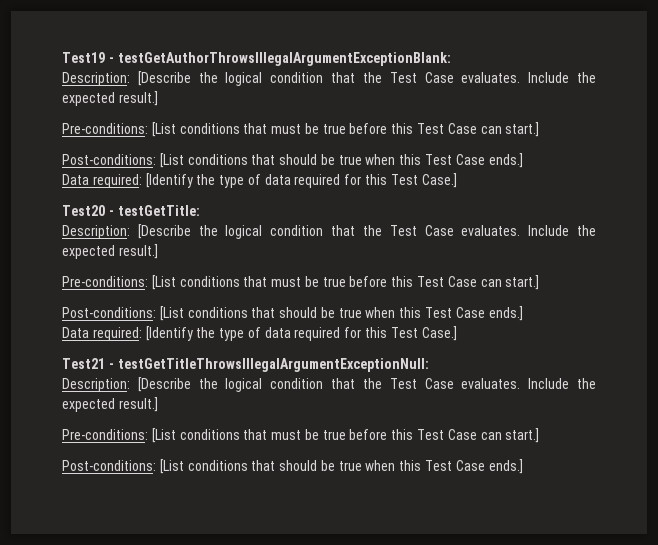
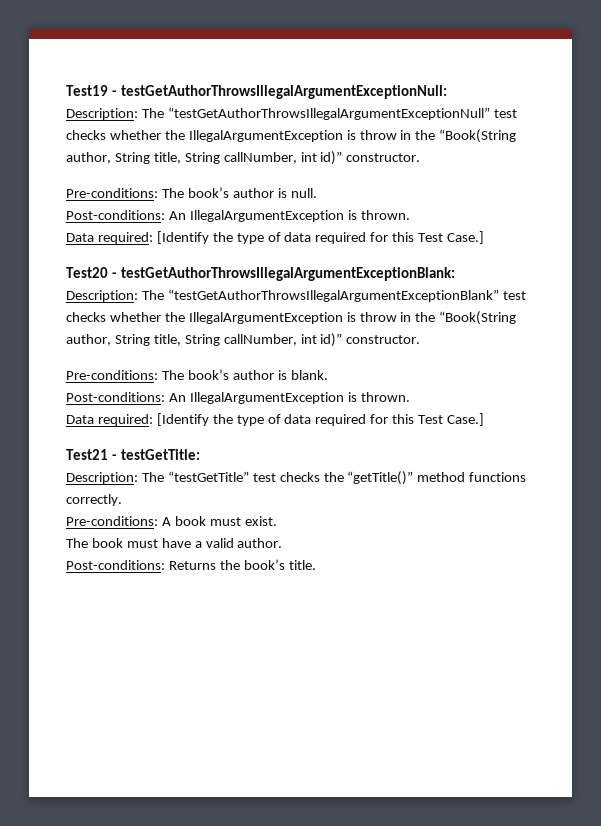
[117,52,451,66] [62,71,596,86] [62,91,158,106] [62,122,540,137] [62,153,523,168] testGetAuthorThrowsIllegalArgumentExceptionBlank: // Description: [Describe the logical condition that the Test Case evaluates. Include the expected result.] // Pre-conditions: [List conditions that must be true before this Test Case can start.] // Post-conditions: [List conditions that should be true when this Test Case ends.] -> [120,85,447,99] [66,107,517,120] [66,129,517,143] [66,151,421,165] [66,187,317,198] [66,210,410,222] testGetAuthorThrowsIllegalArgumentExceptionNull: // Description: The “testGetAuthorThrowsIllegalArgumentExceptionNull” test checks whether the IllegalArgumentException is throw in the “Book(String author, String title, String callNumber, int id)” constructor. // Pre-conditions: The book’s author is null. // Post-conditions: An IllegalArgumentException is thrown.
[117,205,200,216] [62,224,596,239] [62,244,158,259] [62,275,540,290] [62,306,523,321] testGetTitle: // Description: [Describe the logical condition that the Test Case evaluates. Include the expected result.] // Pre-conditions: [List conditions that must be true before this Test Case can start.] // Post-conditions: [List conditions that should be true when this Test Case ends.] -> [120,267,455,281] [66,289,526,302] [66,311,517,325] [66,333,421,347] [66,369,328,380] [66,392,410,404] testGetAuthorThrowsIllegalArgumentExceptionBlank: // Description: The “testGetAuthorThrowsIllegalArgumentExceptionBlank” test checks whether the IllegalArgumentException is throw in the “Book(String author, String title, String callNumber, int id)” constructor. // Pre-conditions: The book’s author is blank. // Post-conditions: An IllegalArgumentException is thrown.
[117,358,429,372] [62,377,596,392] [62,397,158,412] [62,428,540,443] [62,459,523,474] testGetTitleThrowsIllegalArgumentExceptionNull: // Description: [Describe the logical condition that the Test Case evaluates. Include the expected result.] // Pre-conditions: [List conditions that must be true before this Test Case can start.] // Post-conditions: [List conditions that should be true when this Test Case ends.] -> [120,449,200,460] [66,471,527,485] [66,494,122,506] [66,516,277,526] [66,538,283,548] [66,559,316,570] testGetTitle: // Description: The “testGetTitle” test checks the “getTitle()” method functions correctly. // Pre-conditions: A book must exist. // The book must have a valid author. // Post-conditions: Returns the book’s title.

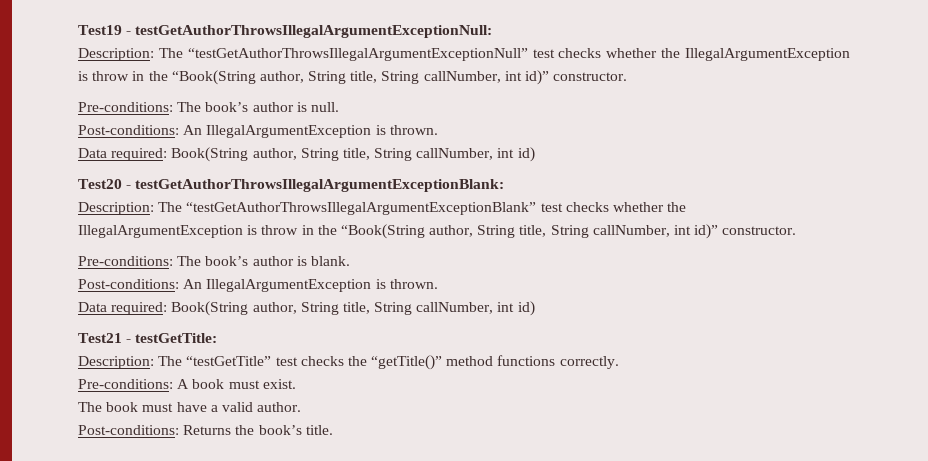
[156,231,485,244] [Identify the type of data required for this Test Case.] -> [171,147,535,162] Book(String author, String title, String callNumber, int id)
[156,413,485,426] [Identify the type of data required for this Test Case.] -> [171,301,535,316] Book(String author, String title, String callNumber, int id)

